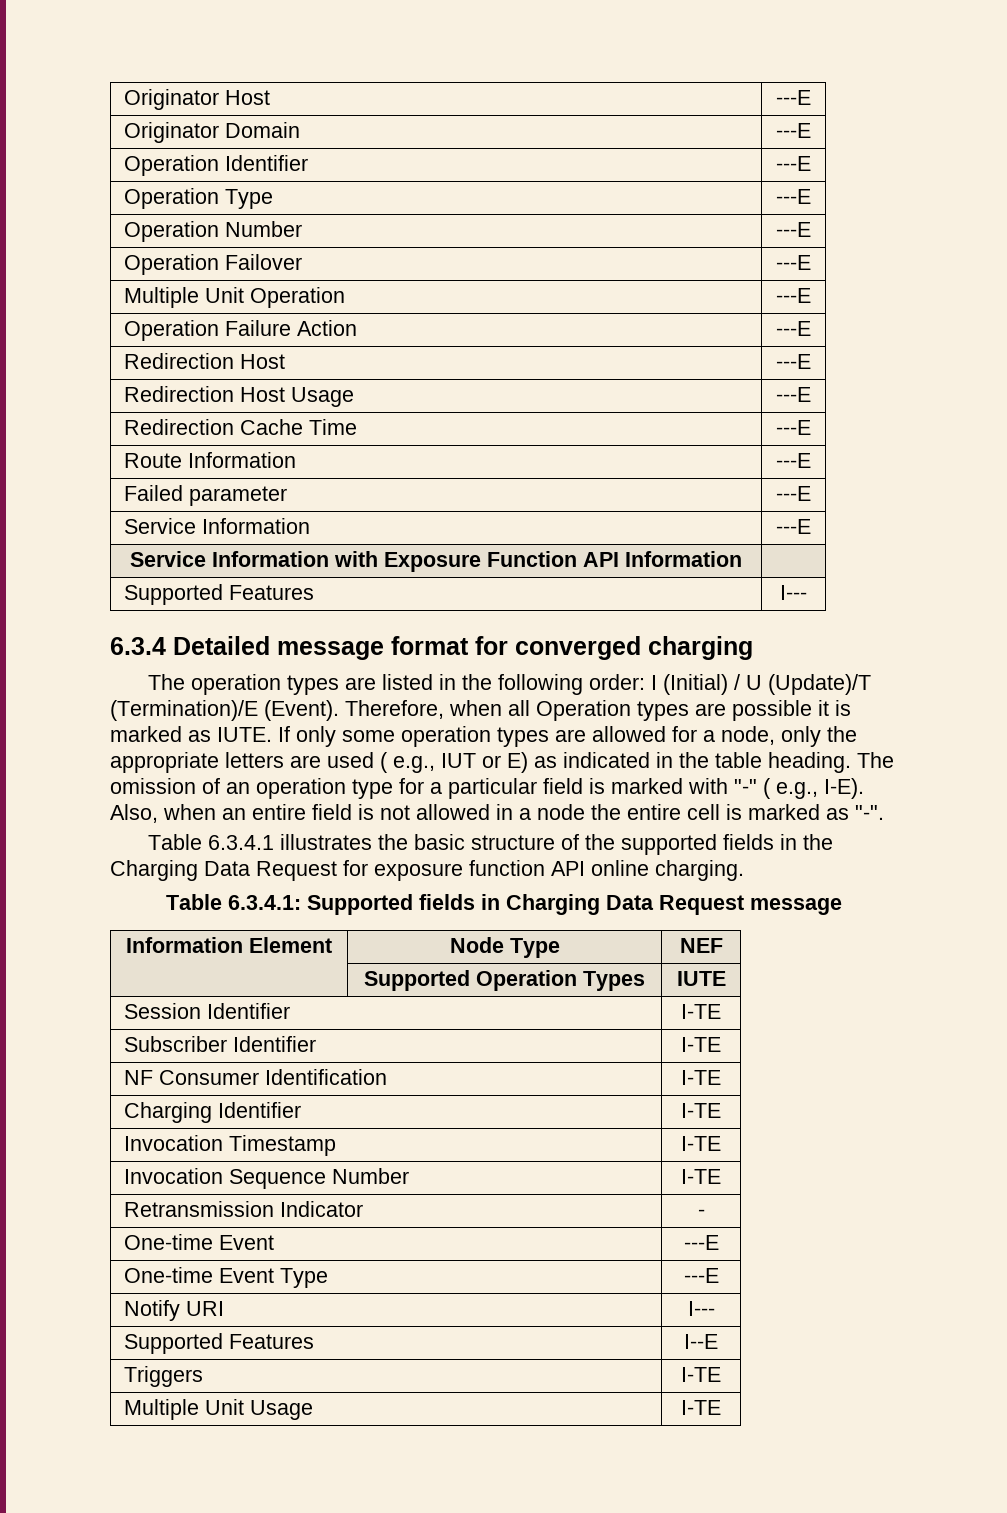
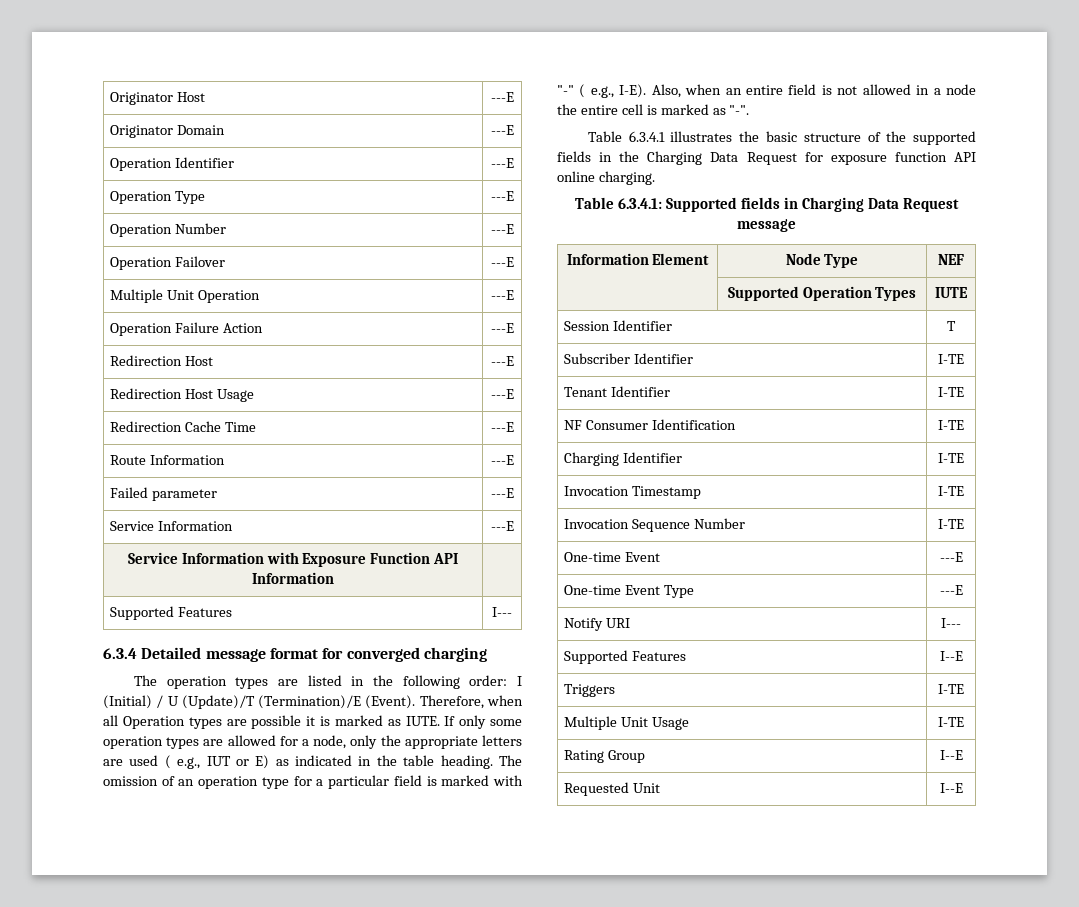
[681,1004,721,1019] [124,1036,228,1052] | I-TE // Subscriber -> [947,321,956,331] [564,353,694,364] [938,354,964,364] [564,387,608,397] | T // Subscriber Identifier | I-TE // Tenant
[124,1201,364,1217] [697,1209,705,1217] // Retransmission Indicator | - -> (964, 524) none
(721, 1407) none -> [564,750,646,763] [939,750,963,760] [564,782,661,796] [939,783,963,793] // Rating Group | I--E // Requested Unit | I--E

